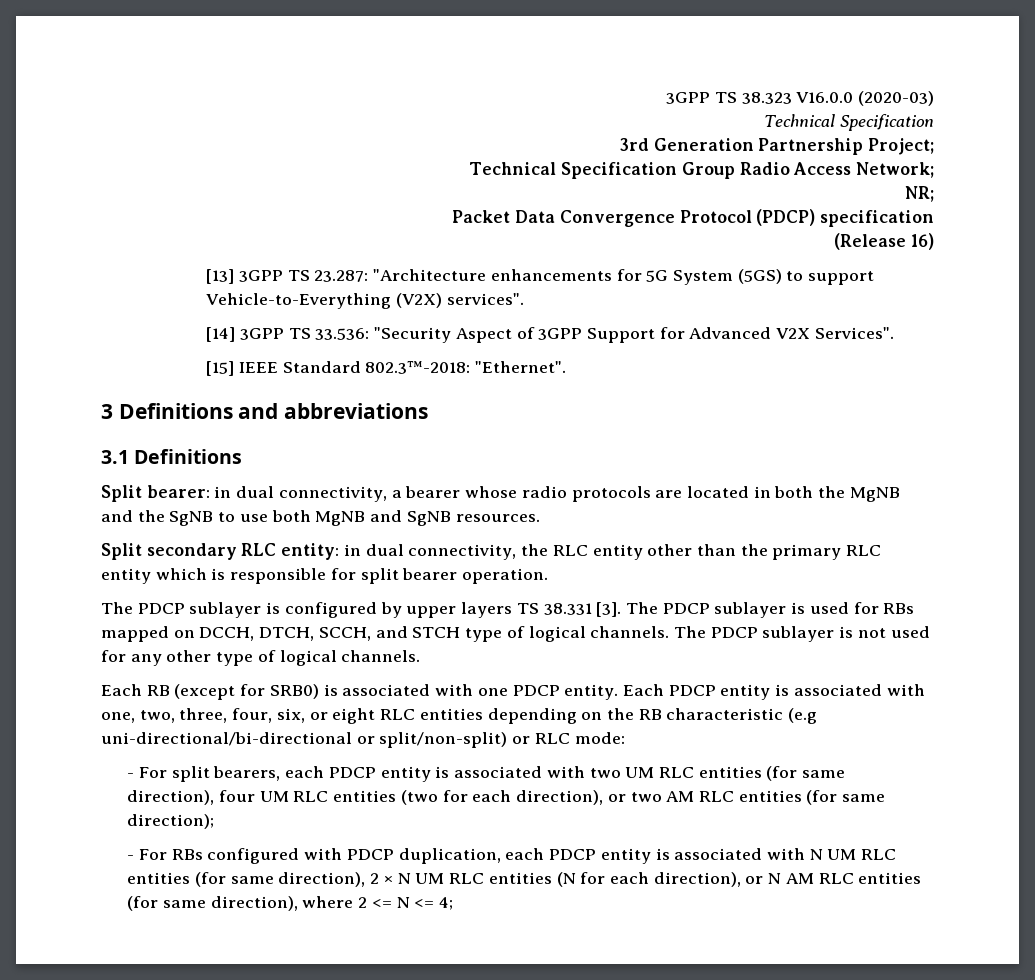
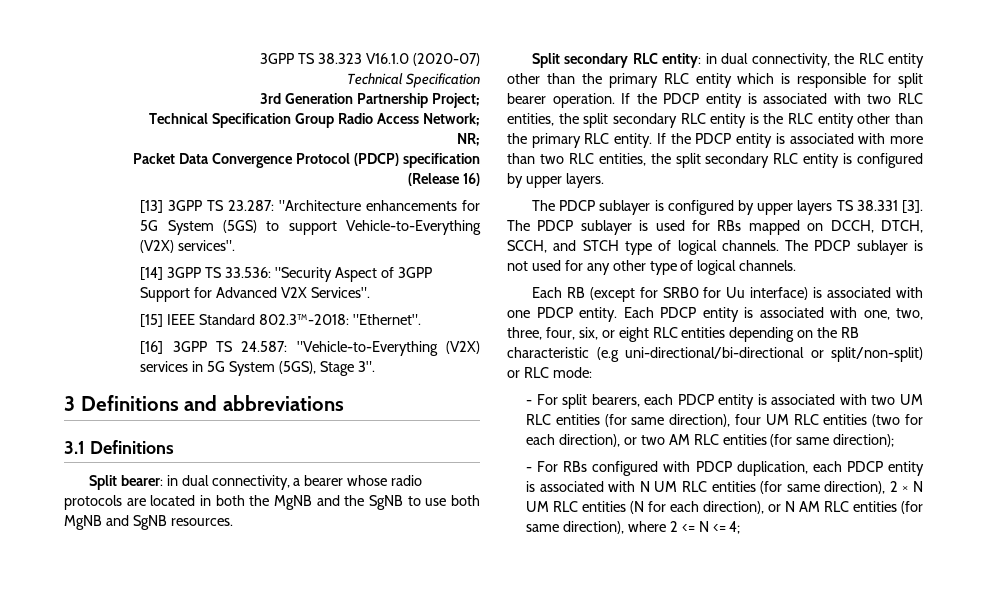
[796,91,935,106] V16.0.0 (2020-03) -> [366,53,480,66] V16.1.0 (2020-07)
(567, 367) none -> [140,341,480,356] [140,361,375,376] // [16] 3GPP TS 24.587: "Vehicle-to-Everything (V2X) services in 5G System (5GS), Stage 3".
(549, 576) none -> [621,93,923,108] [507,113,923,128] [507,133,923,148] [507,153,923,168] [507,173,604,188] If the PDCP entity is associated with two RLC entities, the split secondary RLC entity is the RLC entity other than the primary RLC entity. If the PDCP entity is associated with more than two RLC entities, the split secondary RLC entity is configured by upper layers.
[269,684,319,699] SRB0) -> [662,287,809,300] SRB0 for Uu interface)

